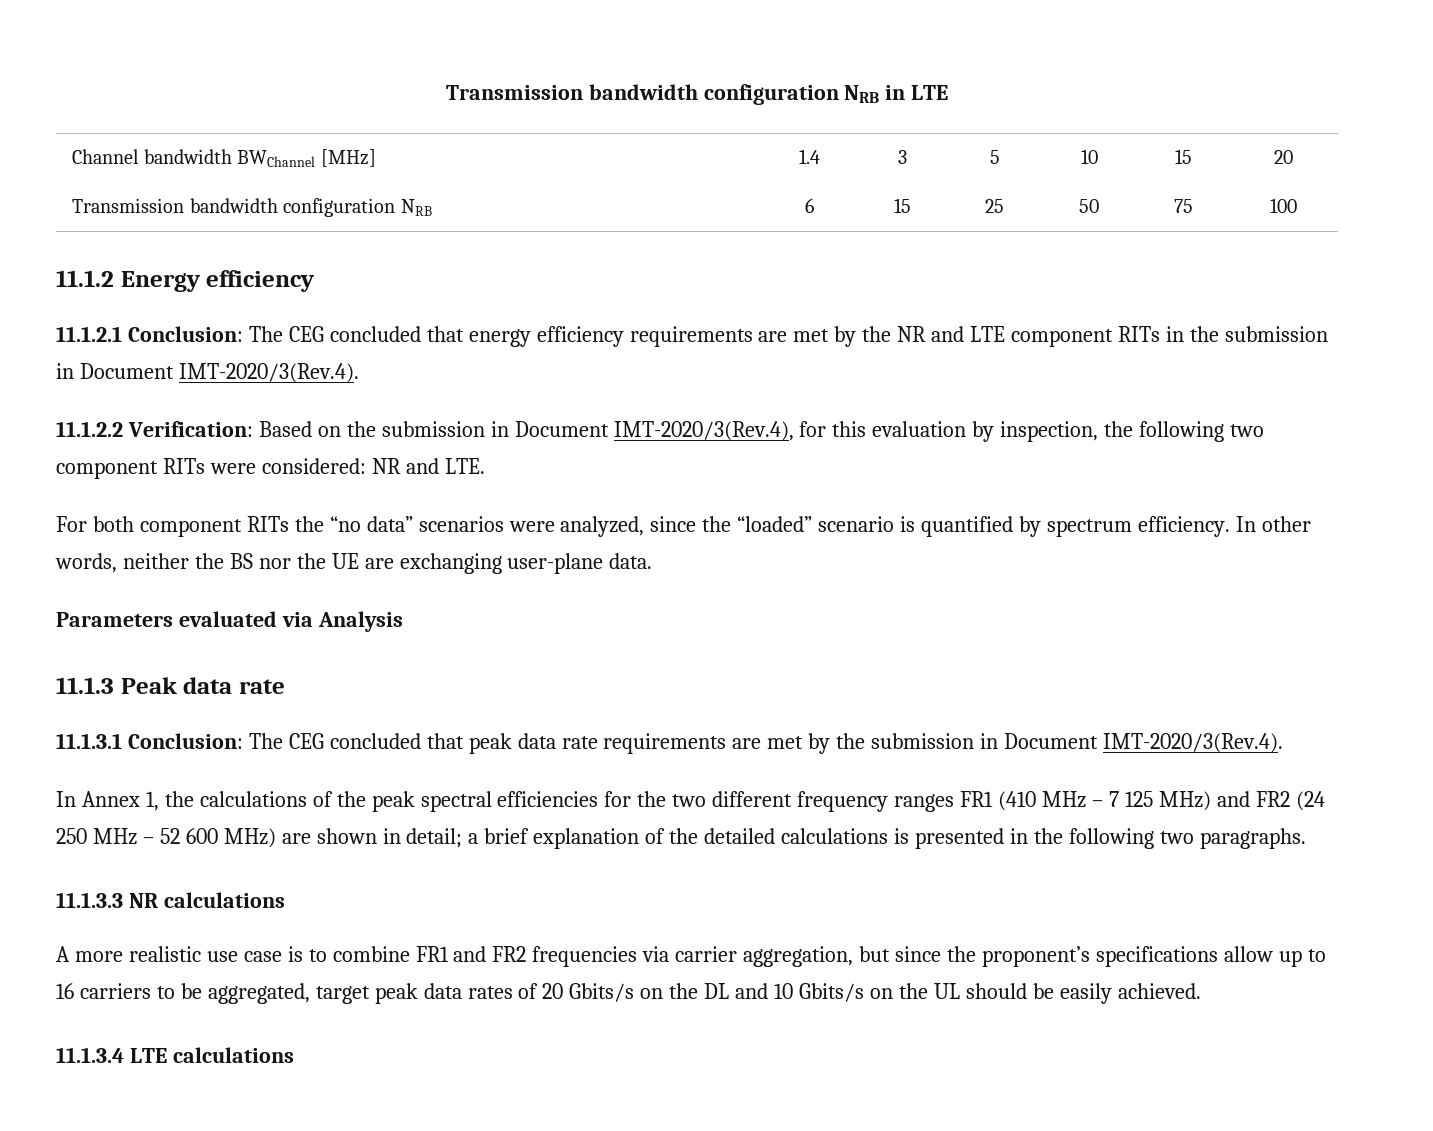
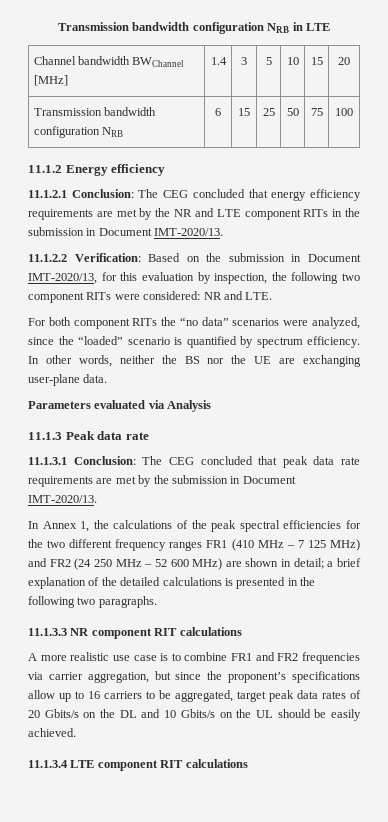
[178,363,359,383] IMT-2020/3(Rev.4). -> [154,228,224,236] IMT-2020/13.
[613,421,794,441] IMT-2020/3(Rev.4), -> [28,273,97,284] IMT-2020/13,
[1102,733,1283,753] IMT-2020/3(Rev.4). -> [28,495,97,503] IMT-2020/13.
(158, 900) none -> [91,628,178,639] component RIT
(167, 1055) none -> [97,760,184,771] component RIT

